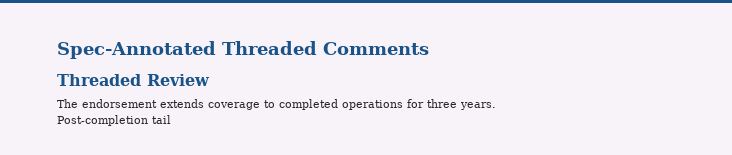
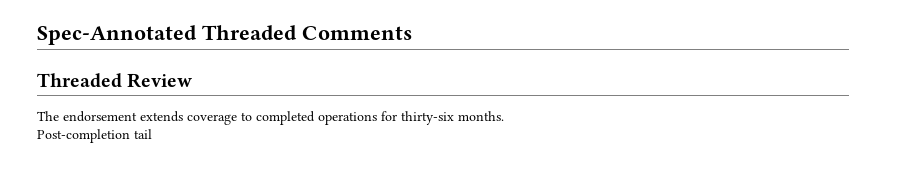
[427,99,496,110] three years. -> [401,111,504,125] thirty-six months.

